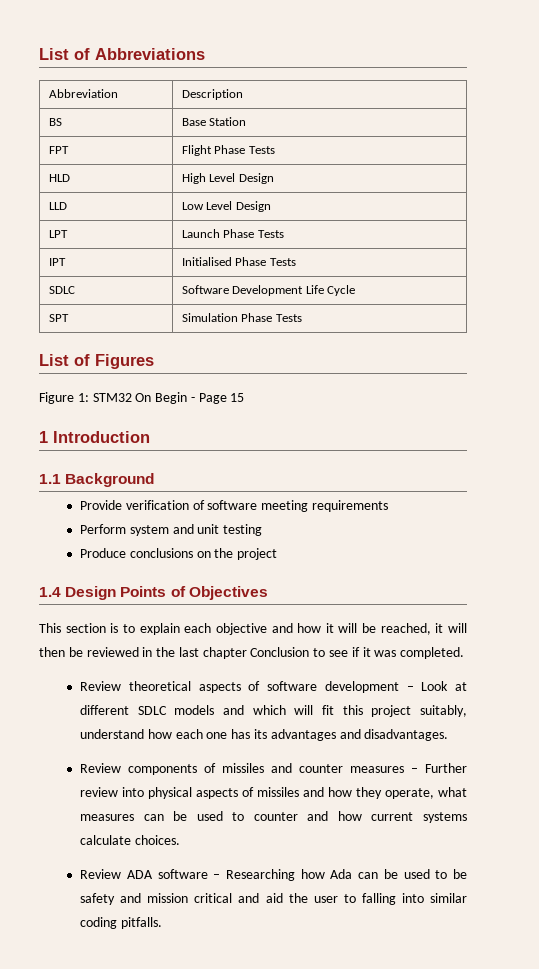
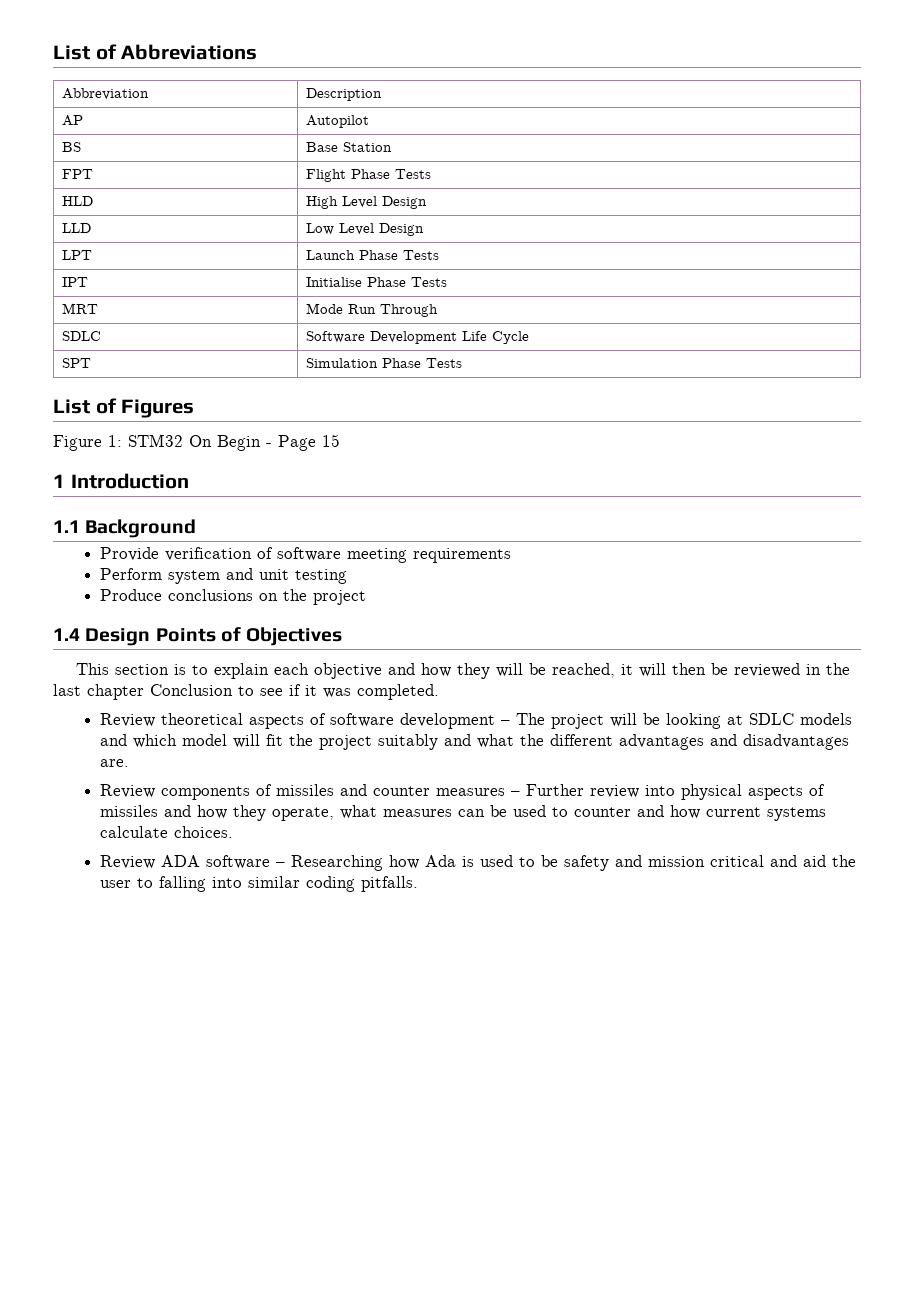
(244, 94) none -> [62,115,84,126] [306,115,370,128] // AP | Autopilot
[182,257,296,266] Initialised Phase Tests -> [306,277,448,287] [62,303,99,314] [306,303,439,317] Initialise Phase Tests // MRT | Mode Run Through
[325,623,334,633] it -> [457,663,491,679] they
[421,681,467,691] [80,705,130,715] Look at different -> [516,713,744,729] The project will be looking at
(286, 710) none -> [182,734,228,746] model
[342,705,468,717] [80,729,449,741] this project suitably, understand how each one has its advantages and disadvantages. -> [289,734,850,750] [100,759,130,767] the project suitably and what the different advantages and disadvantages are.
[358,869,398,879] can be -> [462,856,475,867] is

